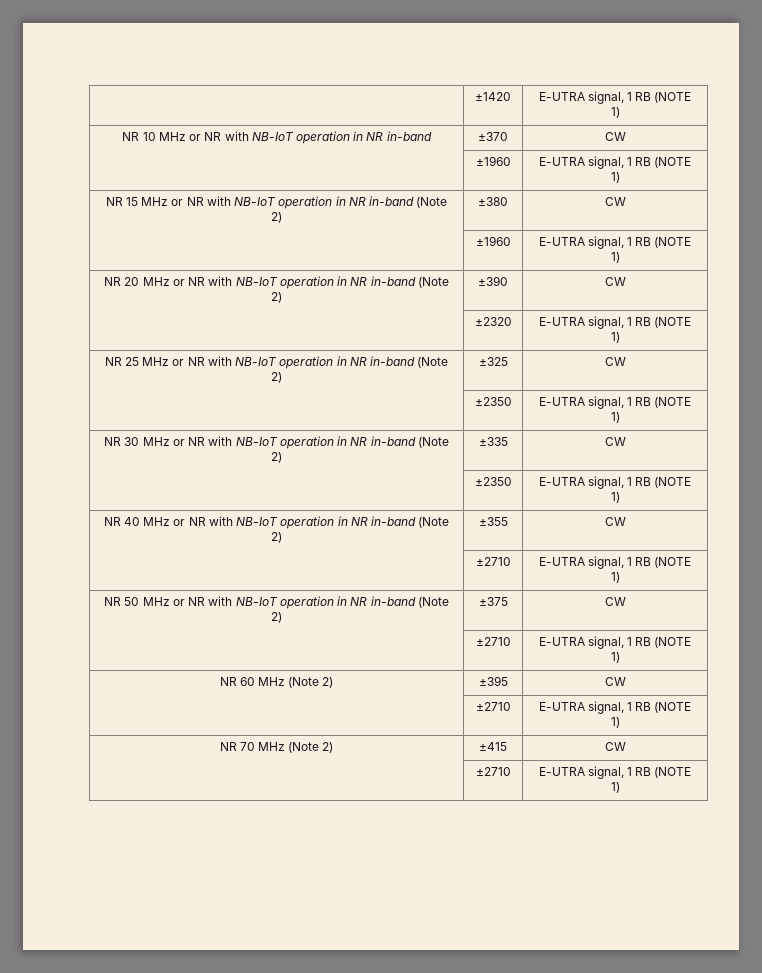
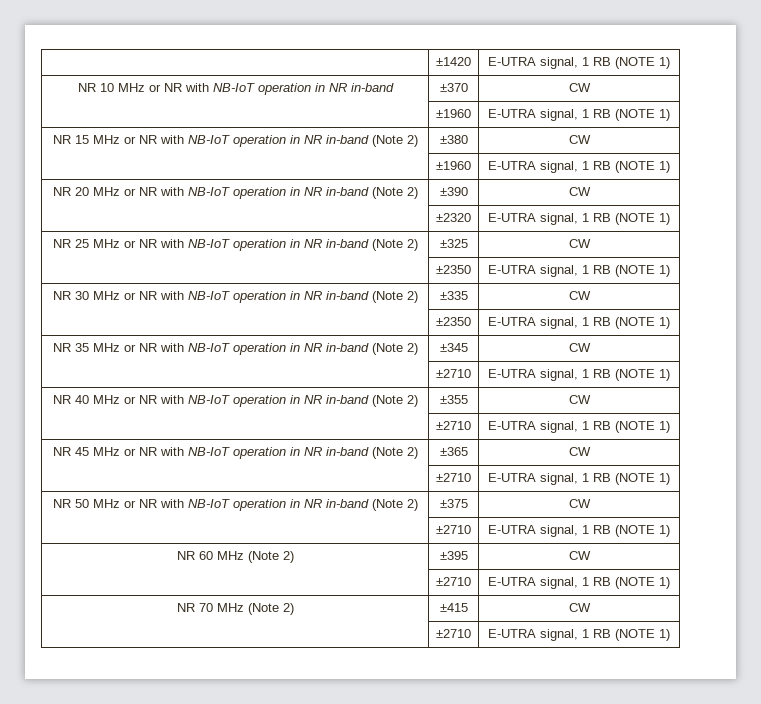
(620, 497) none -> [52,343,418,355] [439,343,468,352] [568,343,591,352] [436,369,471,378] [488,369,670,381] // NR 35 MHz or NR with NB-IoT operation in NR in-band (Note 2) | ±345 | CW // | ±2710 | E-UTRA signal, 1 RB (NOTE 1)
(620, 577) none -> [52,447,418,459] [439,447,468,456] [568,447,591,456] [436,473,471,482] [488,473,670,485] // NR 45 MHz or NR with NB-IoT operation in NR in-band (Note 2) | ±365 | CW // | ±2710 | E-UTRA signal, 1 RB (NOTE 1)

